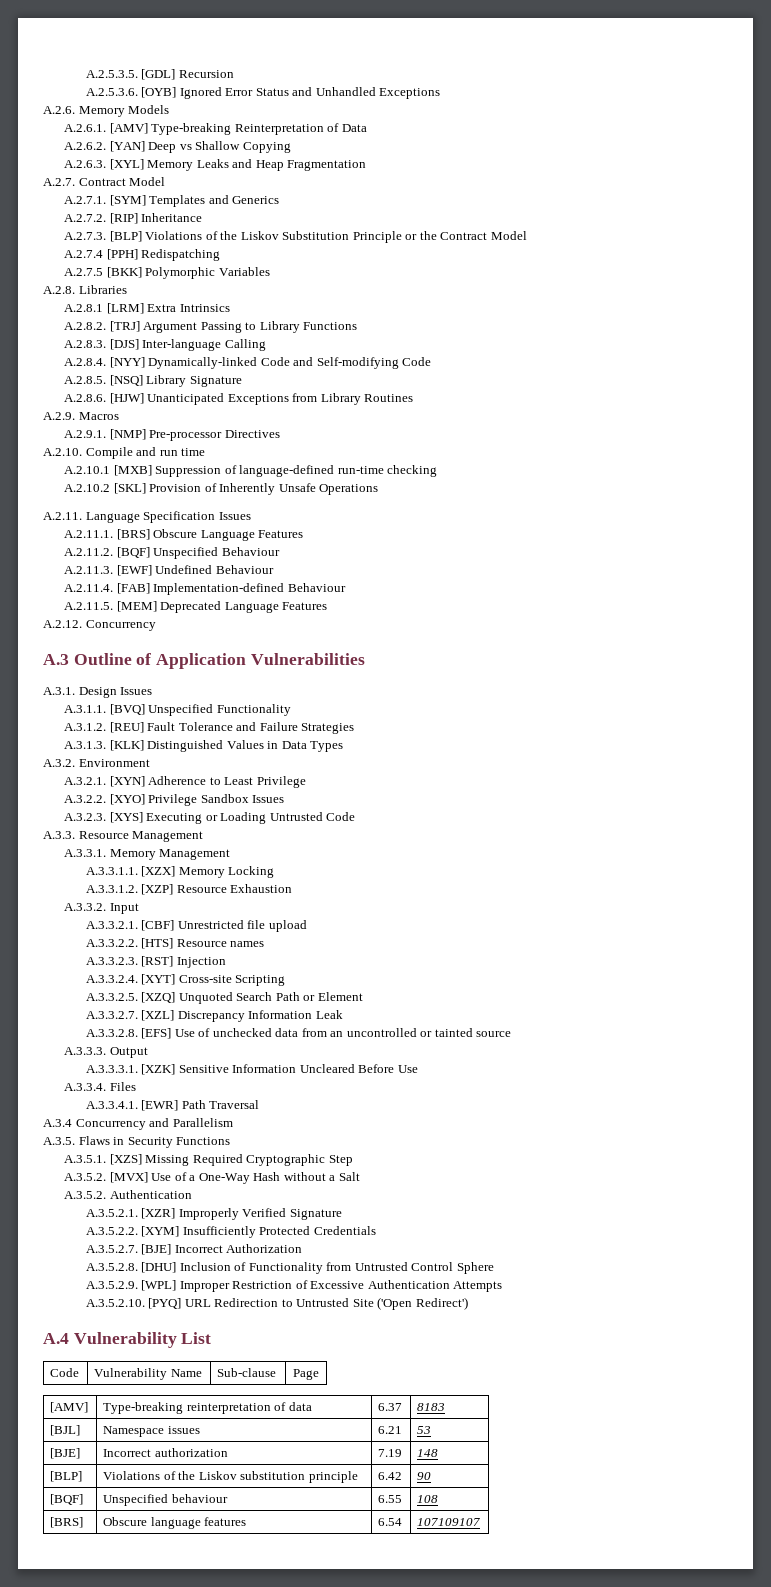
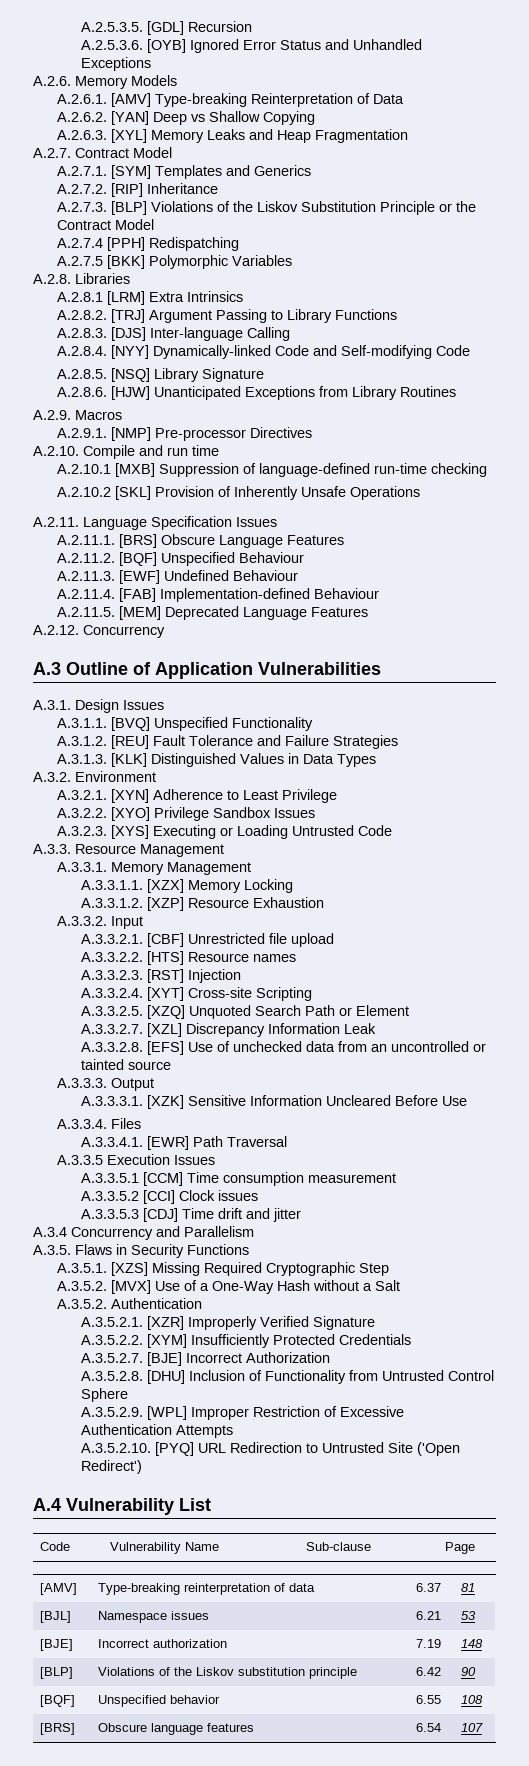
(260, 1104) none -> [57,1154,216,1165] [81,1172,397,1186] [81,1190,259,1204] [81,1208,302,1222] // A.3.3.5 Execution Issues // A.3.3.5.1 [CCM] Time consumption measurement // A.3.3.5.2 [CCI] Clock issues // A.3.3.5.3 [CDJ] Time drift and jitter
[417,1403,446,1411] 8183 -> [460,1583,475,1592] 81
[171,1494,228,1503] behaviour -> [169,1695,220,1704] behavior
[417,1518,481,1526] 107109107 -> [460,1723,483,1732] 107

